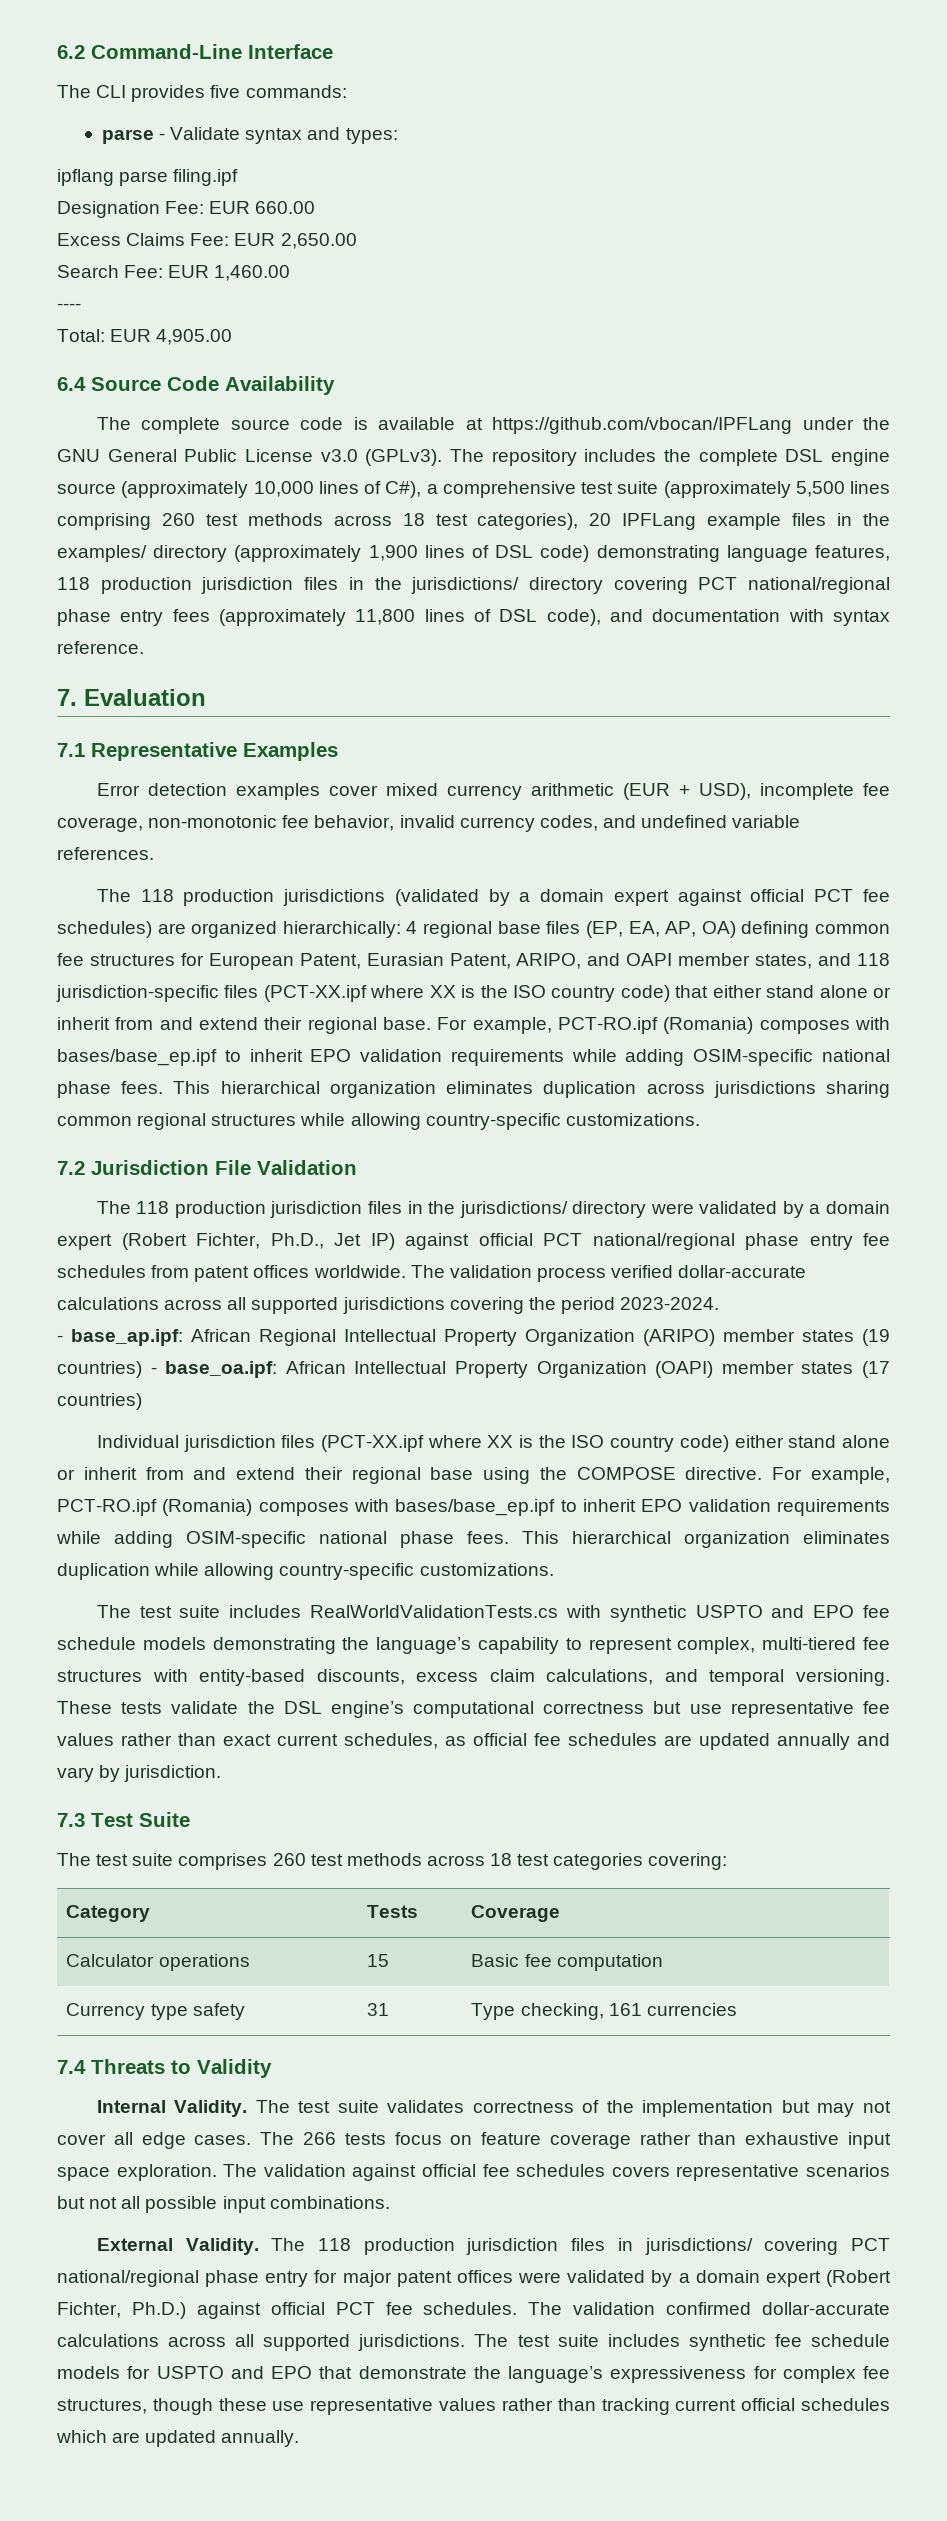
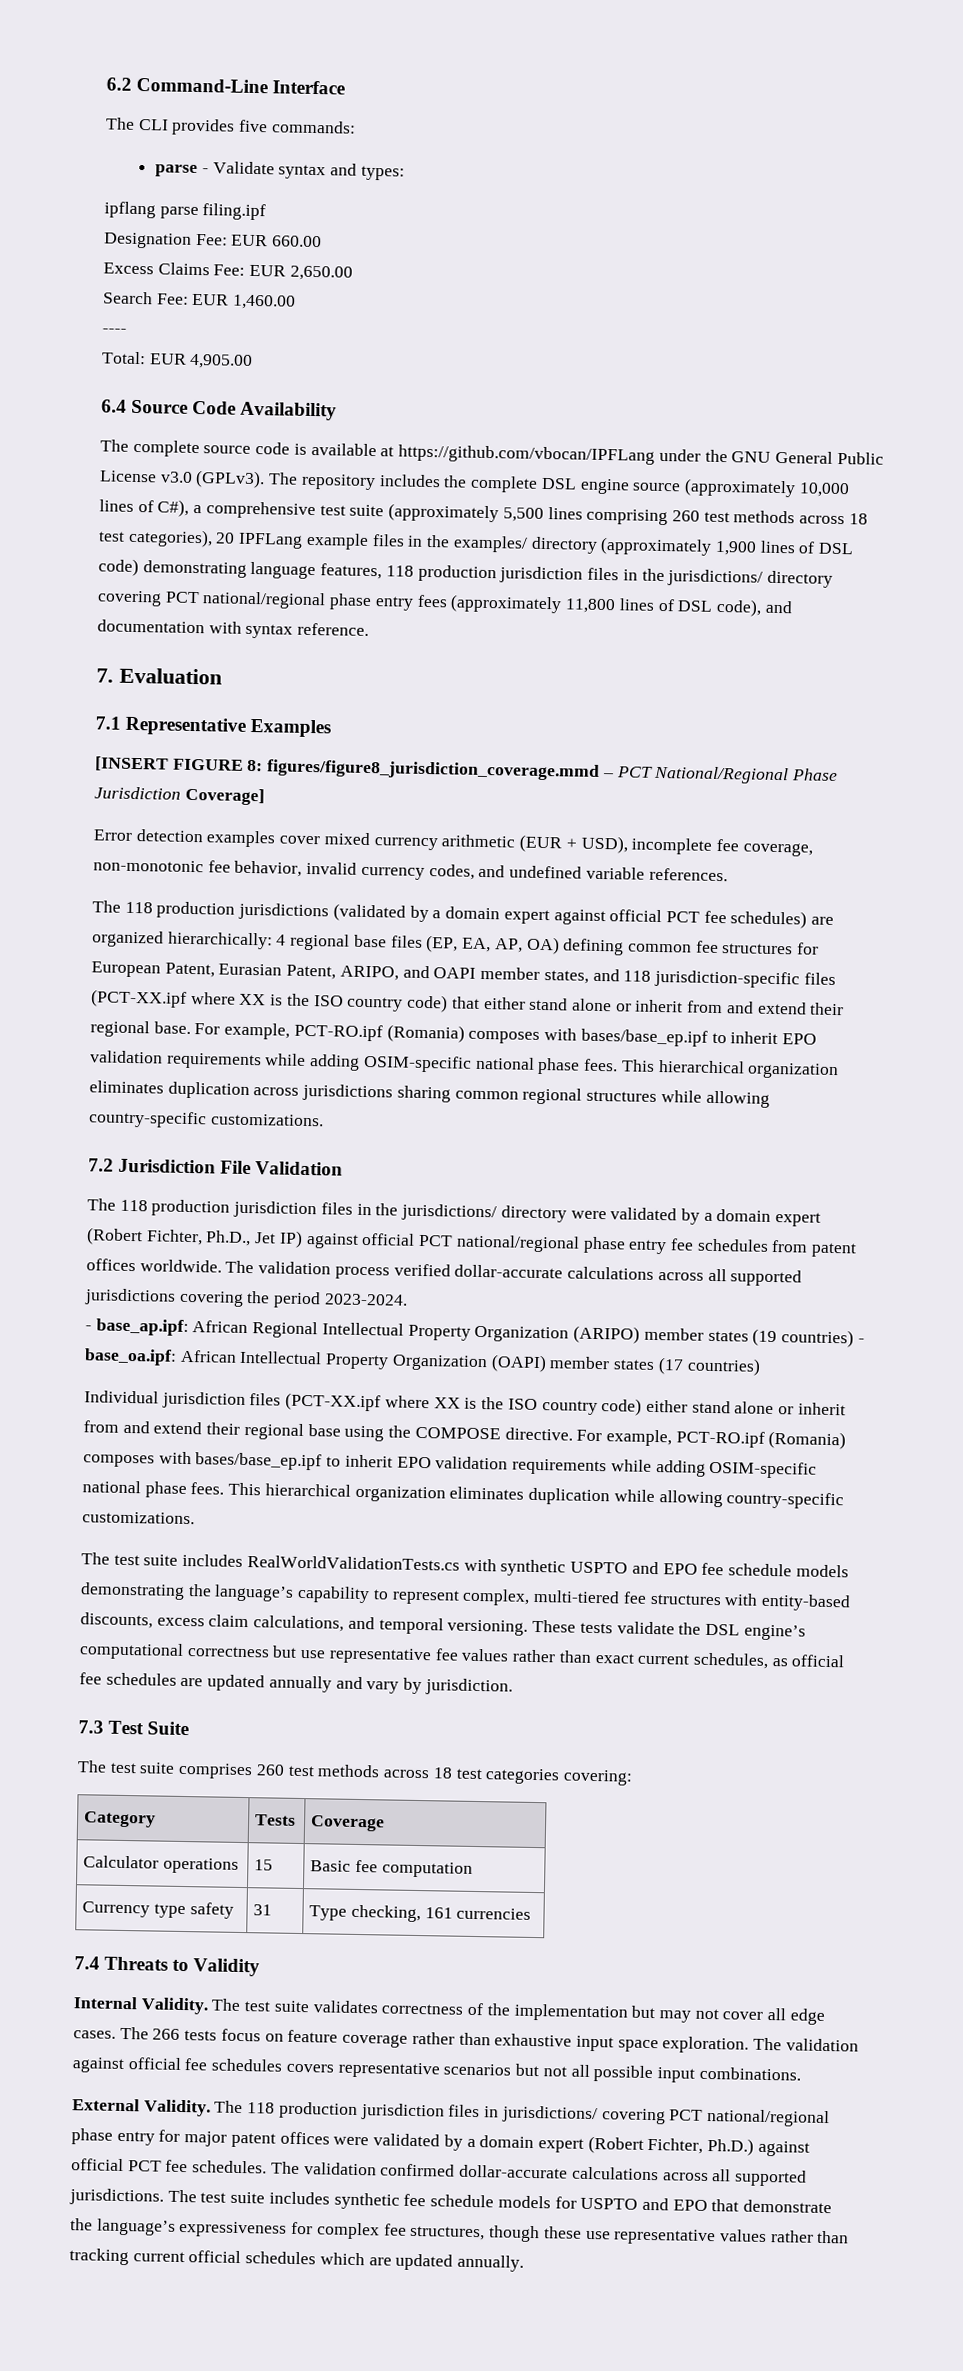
(338, 751) none -> [95,756,839,785] [94,786,265,806] // [INSERT FIGURE 8: figures/figure8_jurisdiction_coverage.mmd – PCT National/Regional Phase Jurisdiction Coverage]

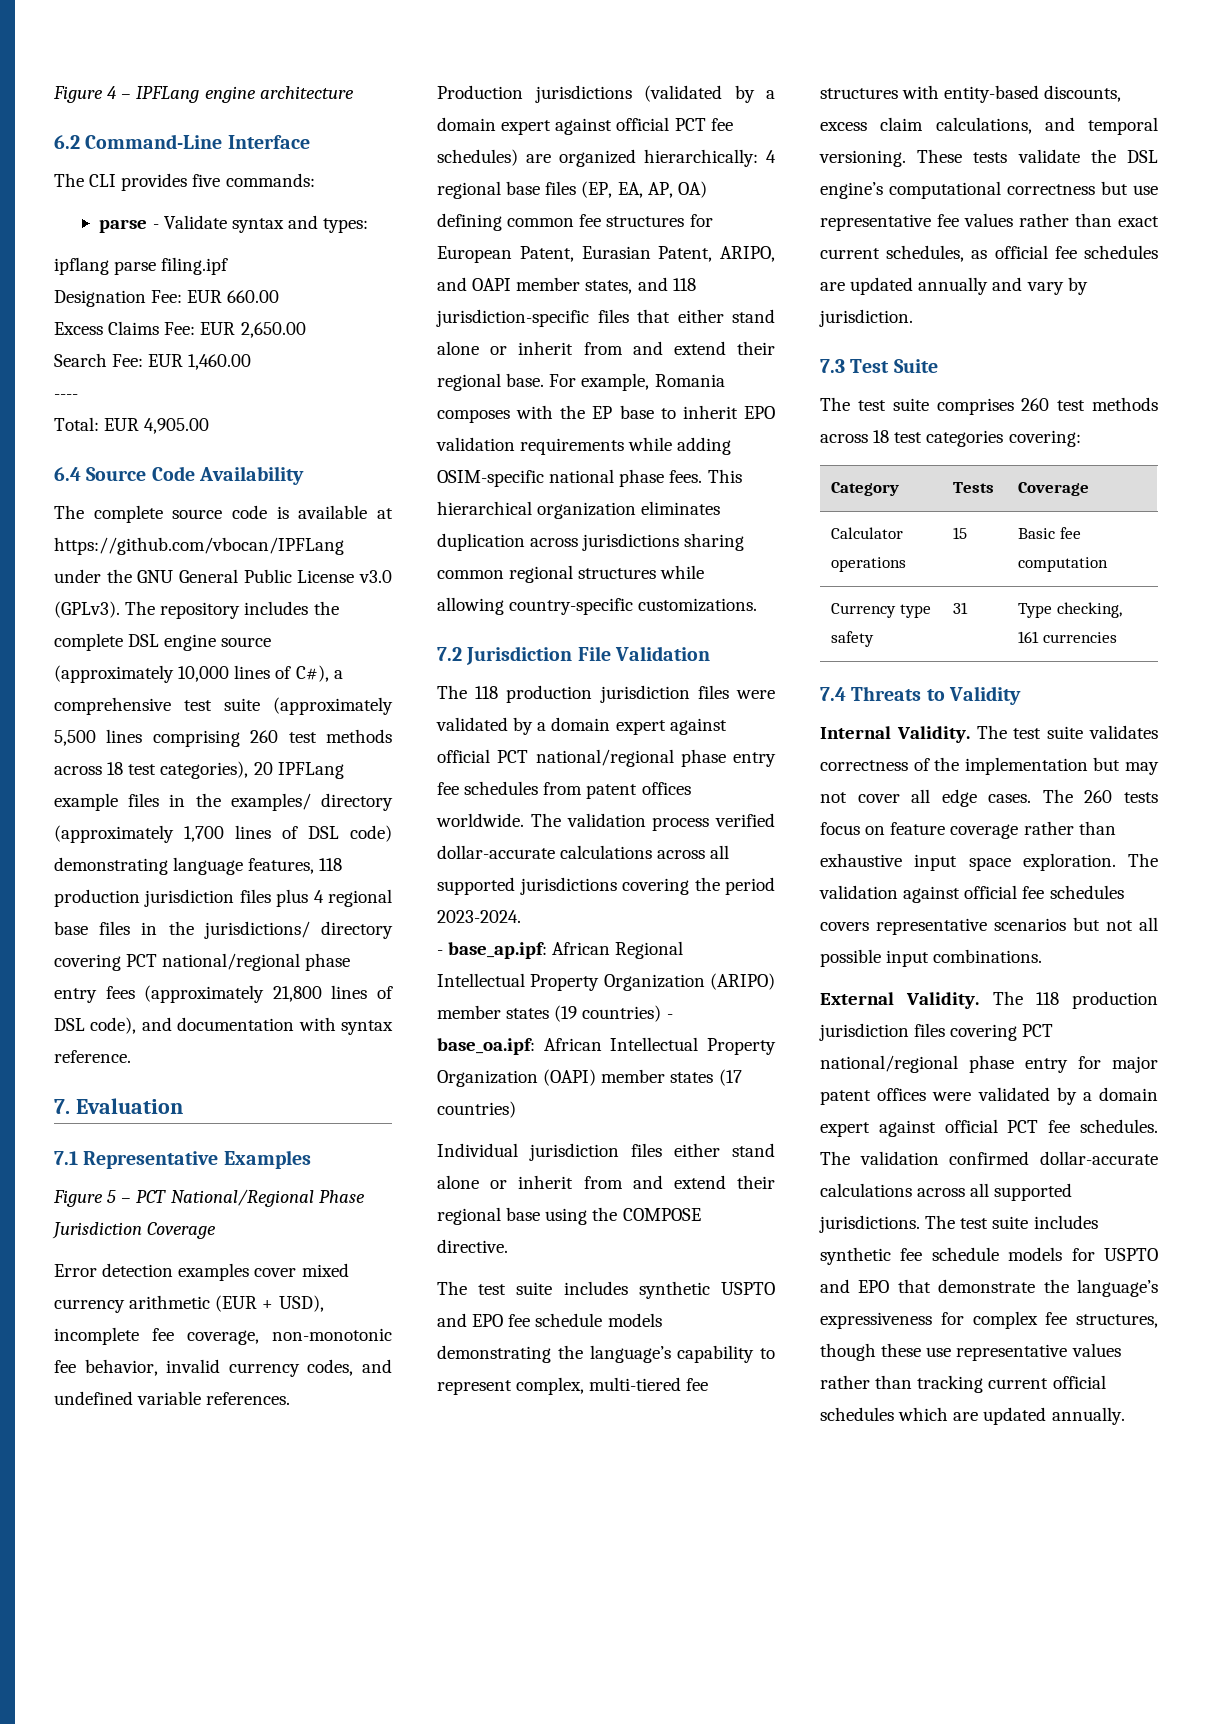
(106, 84) none -> [53,86,354,103] Figure 4 – IPFLang engine architecture //
[714,540,757,556] 1,900 -> [184,826,224,842] 1,700
(620, 574) none -> [276,889,392,907] [54,921,131,935] plus 4 regional base files
[565,598,617,614] 11,800 -> [272,986,322,1002] 21,800
[95,756,601,781] [INSERT FIGURE 8: figures/figure8_jurisdiction_coverage.mmd -> [53,1190,117,1207] Figure 5
[184,787,265,806] Coverage] -> [147,1222,217,1239] Coverage
[92,900,236,919] The 118 production -> [437,85,523,99] Production
[91,989,449,1013] (PCT-XX.ipf where XX is the ISO country code) -> (629, 316) none
[293,1023,708,1047] PCT-RO.ipf (Romania) composes with bases/base_ep.ipf -> [654,374,725,387] [437,405,654,423] Romania composes with the EP base
[356,1203,822,1227] [86,1227,303,1248] in the jurisdictions/ directory were validated by a domain expert (Robert Fichter, Ph.D., Jet IP) -> [736,690,775,699] [436,717,666,735] were validated by a domain expert
[285,1392,643,1416] (PCT-XX.ipf where XX is the ISO country code) -> (662, 1150) none
[576,1429,847,1450] [83,1451,818,1479] [82,1480,845,1510] [82,1511,195,1525] [81,1552,497,1572] For example, PCT-RO.ipf (Romania) composes with bases/base_ep.ipf to inherit EPO validation requirements while adding OSIM-specific national phase fees. This hierarchical organization eliminates duplication while allowing country-specific customizations. // The test suite includes RealWorldValidationTests.cs with -> [437,1281,628,1295] // The test suite includes
[152,2028,181,2040] 266 -> [1084,790,1113,803] 260
[484,2105,598,2124] in jurisdictions/ -> (946, 1030) none
[587,2135,755,2156] (Robert Fichter, Ph.D.) -> (870, 1129) none

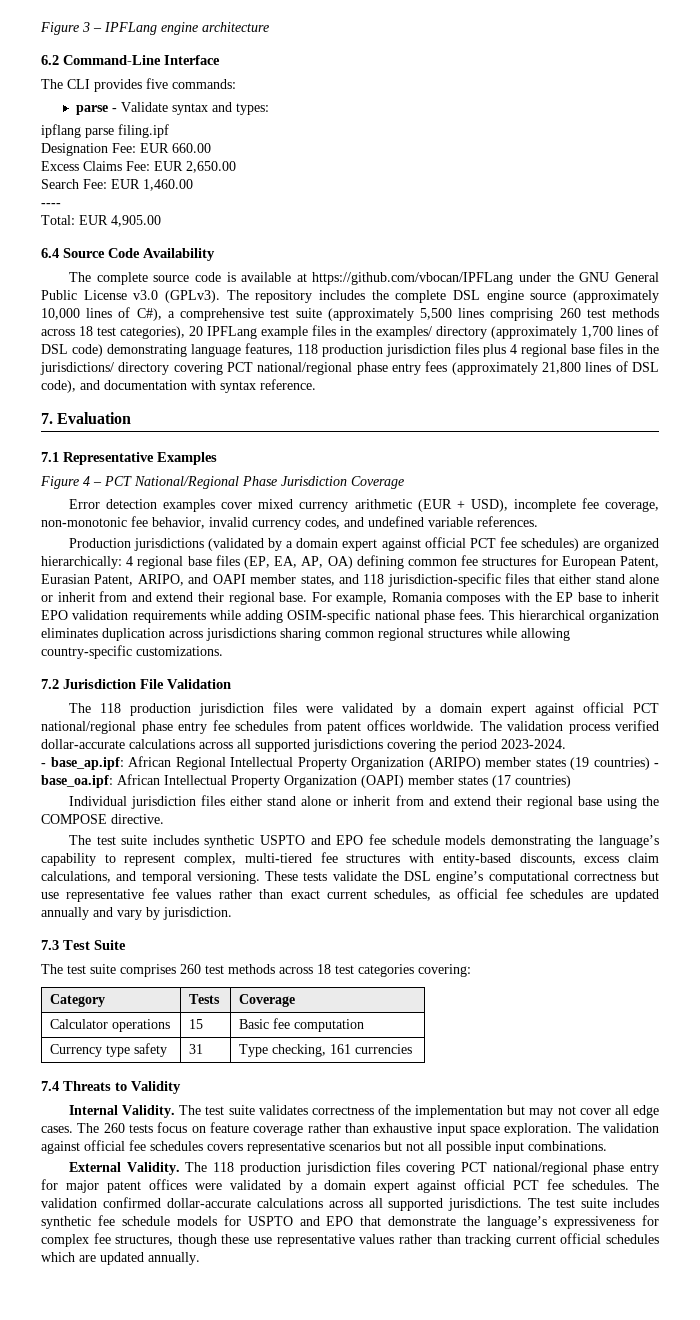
[53,86,117,103] Figure 4 -> [40,22,90,35] Figure 3
[107,1190,117,1203] 5 -> [83,476,90,486] 4

